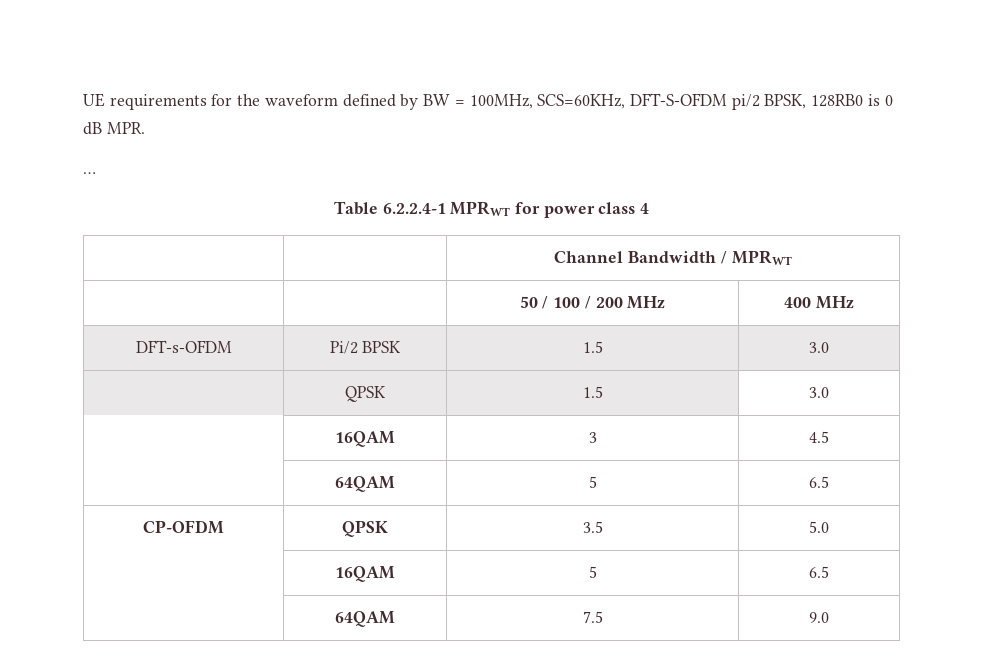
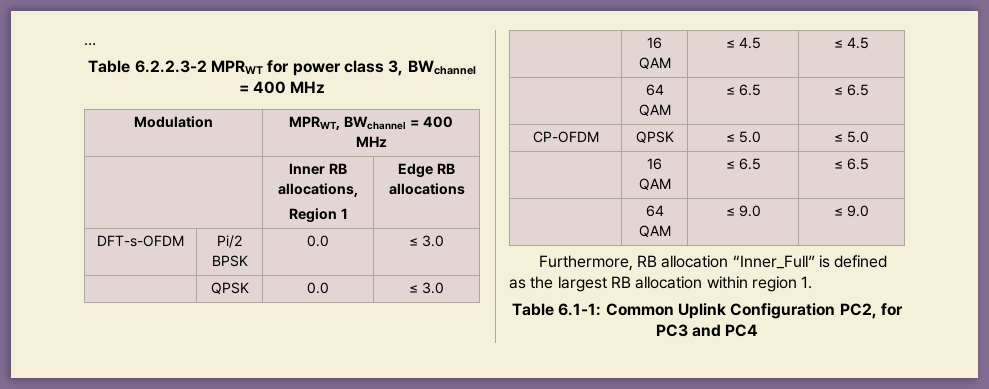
[83,93,893,110] [83,122,145,135] UE requirements for the waveform defined by BW = 100MHz, SCS=60KHz, DFT-S-OFDM pi/2 BPSK, 128RB0 is 0 dB MPR. // -> (84, 44) none
[382,203,446,214] 6.2.2.4-1 -> [134,60,207,73] 6.2.2.3-2
[640,203,650,214] [554,250,792,265] [519,296,666,309] [784,296,854,309] 4 // | | Channel Bandwidth / MPRWT // | | 50 / 100 / 200 MHz | 400 MHz -> [388,60,476,76] [238,81,326,94] [134,116,213,128] [289,116,453,130] [355,136,387,147] [289,163,347,175] [278,183,358,197] [288,208,348,223] [398,163,455,178] [388,183,465,195] 3, BWchannel = 400 MHz // Modulation | MPRWT, BWchannel = 400 MHz // | Inner RB allocations, // Region 1 | Edge RB allocations
[582,341,603,353] 1.5 | -> [307,235,329,247] [409,238,418,246] 0.0 | ≤
[582,386,603,398] [809,387,829,398] [335,431,395,447] [588,432,597,443] [809,431,829,443] [335,476,395,492] [588,476,597,488] [809,476,829,488] [143,520,224,534] [342,520,388,537] [582,521,603,533] [809,521,829,533] [335,566,395,582] [588,566,597,578] [809,566,829,578] [335,611,395,627] [582,611,603,623] [809,612,829,623] 1.5 | 3.0 // | 16QAM | 3 | 4.5 // | 64QAM | 5 | 6.5 // CP-OFDM | QPSK | 3.5 | 5.0 // | 16QAM | 5 | 6.5 // | 64QAM | 7.5 | 9.0 -> [307,282,329,294] [409,282,444,294] [647,37,662,49] [638,57,671,69] [725,37,761,49] [834,37,869,49] [645,84,664,96] [638,104,671,116] [725,84,761,96] [834,84,869,96] [532,131,599,143] [635,131,674,143] [725,131,761,143] [834,131,869,143] [647,158,662,170] [638,178,671,190] [725,158,761,170] [834,158,869,170] [645,205,664,217] [638,225,671,237] [725,205,761,217] [834,205,869,217] [538,255,888,271] [509,276,813,292] [512,303,903,319] [655,324,759,337] 0.0 | ≤ 3.0 // | 16 QAM | ≤ 4.5 | ≤ 4.5 // | 64 QAM | ≤ 6.5 | ≤ 6.5 // CP-OFDM | QPSK | ≤ 5.0 | ≤ 5.0 // | 16 QAM | ≤ 6.5 | ≤ 6.5 // | 64 QAM | ≤ 9.0 | ≤ 9.0 // Furthermore, RB allocation “Inner_Full” is defined as the largest RB allocation within region 1. // Table 6.1-1: Common Uplink Configuration PC2, for PC3 and PC4

